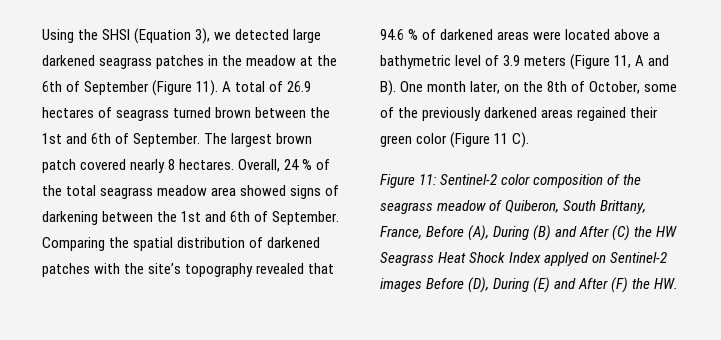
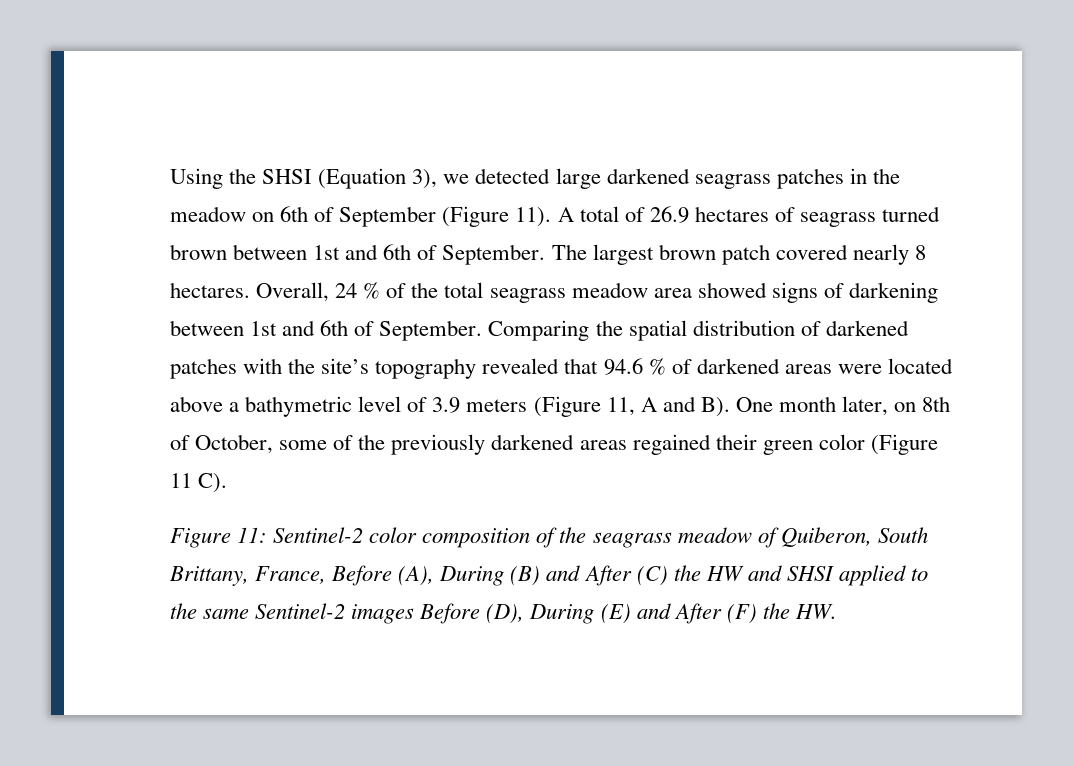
[300,55,338,66] at the -> [252,212,275,222] on
[310,107,331,118] the -> (308, 252) none
[157,211,178,222] the -> (244, 328) none
[523,81,544,92] the -> (917, 407) none
[380,252,607,266] Seagrass Heat Shock Index applyed on -> [747,565,929,586] [170,603,250,619] and SHSI applied to the same

